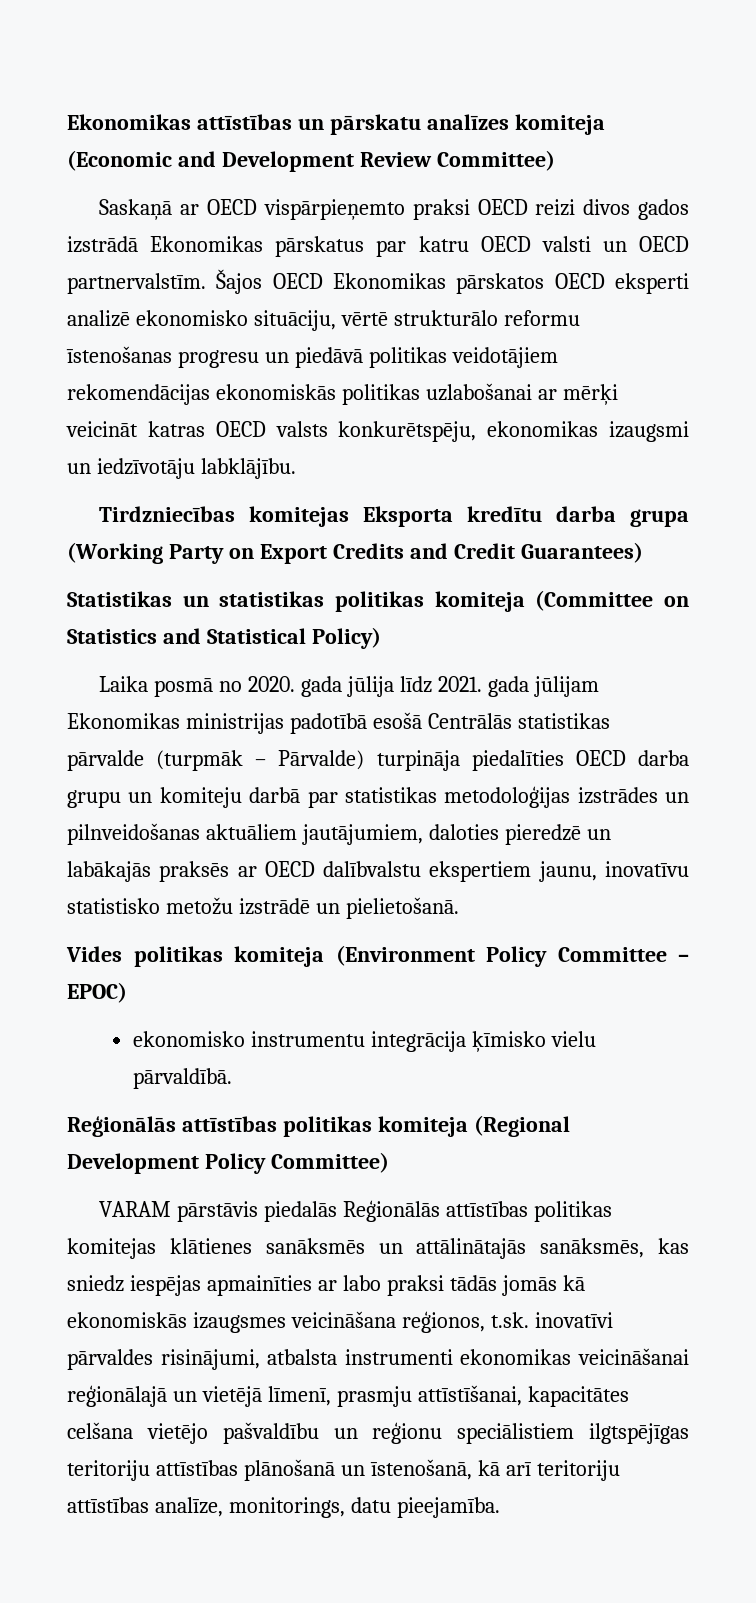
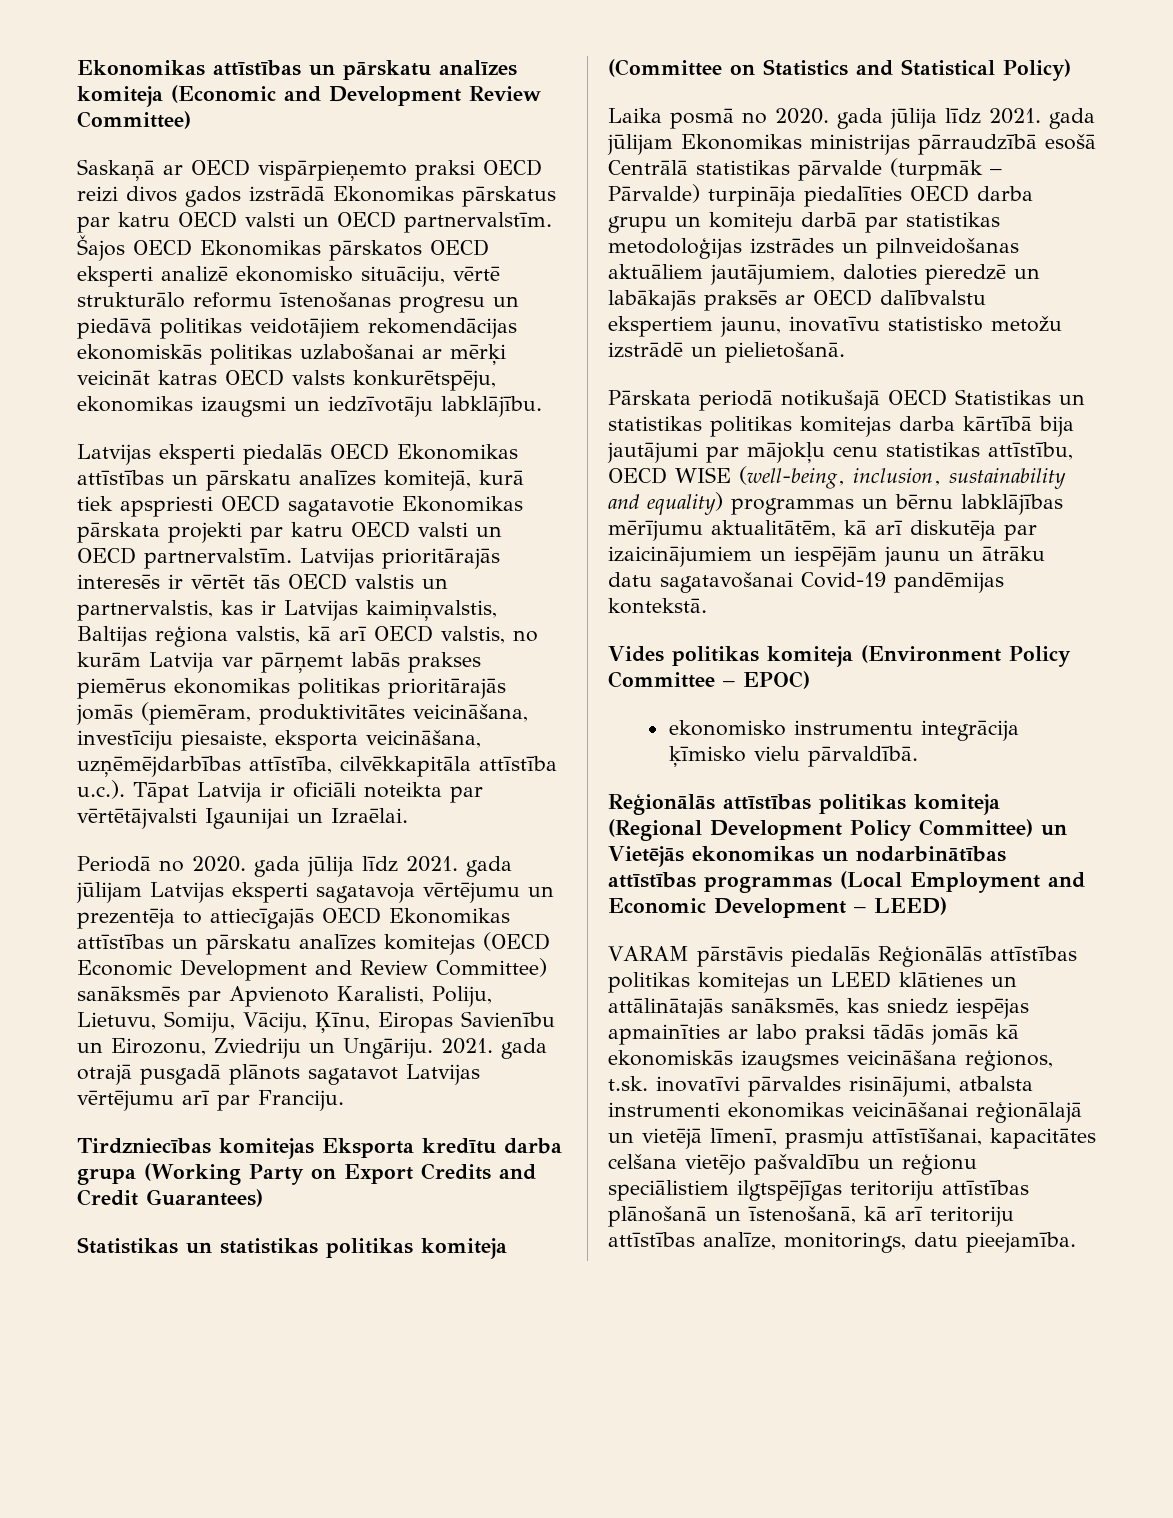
(296, 468) none -> [77,443,518,465] [77,470,524,491] [77,495,523,517] [77,521,502,543] [77,547,500,569] [77,573,448,590] [77,600,497,621] [77,625,538,647] [77,652,481,673] [77,678,506,699] [76,702,528,725] [77,730,481,751] [77,756,557,777] [77,780,483,803] [77,808,408,829] [77,856,512,877] [76,882,554,903] [77,907,510,929] [77,932,550,955] [77,958,547,981] [77,986,492,1007] [77,1011,555,1033] [77,1038,547,1059] [77,1064,480,1085] [77,1090,344,1111] // Latvijas eksperti piedalās OECD Ekonomikas attīstības un pārskatu analīzes komitejā, kurā tiek apspriesti OECD sagatavotie Ekonomikas pārskata projekti par katru OECD valsti un OECD partnervalstīm. Latvijas prioritārajās interesēs ir vērtēt tās OECD valstis un partnervalstis, kas ir Latvijas kaimiņvalstis, Baltijas reģiona valstis, kā arī OECD valstis, no kurām Latvija var pārņemt labās prakses piemērus ekonomikas politikas prioritārajās jomās (piemēram, produktivitātes veicināšana, investīciju piesaiste, eksporta veicināšana, uzņēmējdarbības attīstība, cilvēkkapitāla attīstība u.c.). Tāpat Latvija ir oficiāli noteikta par vērtētājvalsti Igaunijai un Izraēlai. // Periodā no 2020. gada jūlija līdz 2021. gada jūlijam Latvijas eksperti sagatavoja vērtējumu un prezentēja to attiecīgajās OECD Ekonomikas attīstības un pārskatu analīzes komitejas (OECD Economic Development and Review Committee) sanāksmēs par Apvienoto Karalisti, Poliju, Lietuvu, Somiju, Vāciju, Ķīnu, Eiropas Savienību un Eirozonu, Zviedriju un Ungāriju. 2021. gada otrajā pusgadā plānots sagatavot Latvijas vērtējumu arī par Franciju.
[289,712,512,734] padotībā esošā Centrālās -> [918,134,1096,155] [608,160,688,175] pārraudzībā esošā Centrālā
(459, 908) none -> [608,389,1085,411] [608,416,1074,437] [607,442,1073,463] [608,466,1066,489] [608,492,1063,515] [608,520,1037,541] [608,546,1045,567] [608,572,1004,593] [608,598,707,614] // Pārskata periodā notikušajā OECD Statistikas un statistikas politikas komitejas darba kārtībā bija jautājumi par mājokļu cenu statistikas attīstību, OECD WISE (well-being, inclusion, sustainability and equality) programmas un bērnu labklājības mērījumu aktualitātēm, kā arī diskutēja par izaicinājumiem un iespējām jaunu un ātrāku datu sagatavošanai Covid-19 pandēmijas kontekstā.
(389, 1162) none -> [1040,824,1067,836] [608,846,1006,867] [608,871,1085,893] [608,897,947,918] un Vietējās ekonomikas un nodarbinātības attīstības programmas (Local Employment and Economic Development – LEED)
[169,1238,365,1254] klātienes sanāksmēs -> [797,971,983,988] un LEED klātienes

